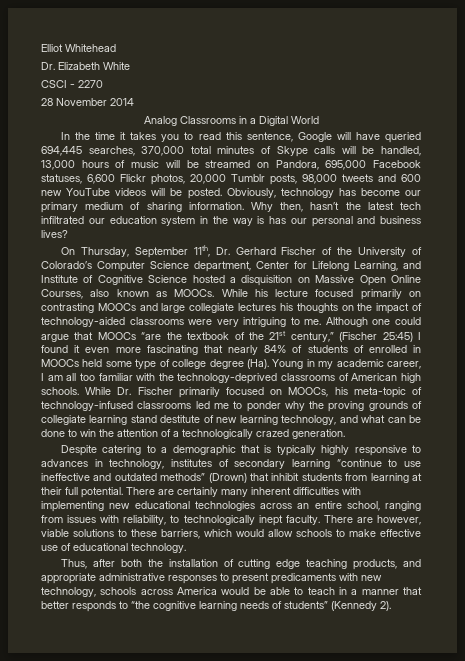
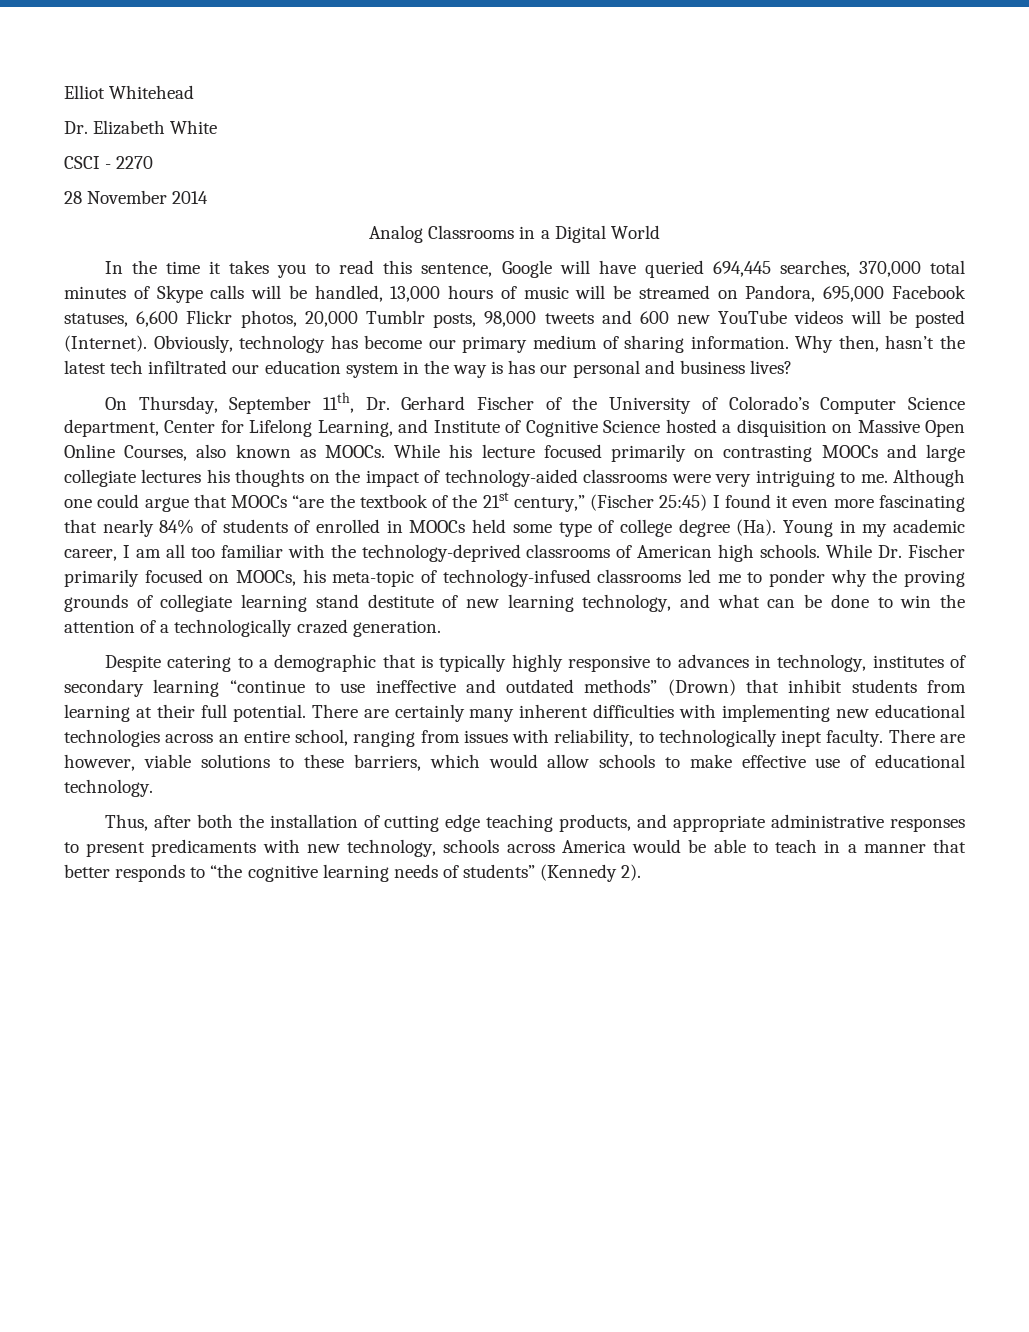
[187,188,222,199] posted. -> [915,310,965,328] [64,335,147,352] posted (Internet).

